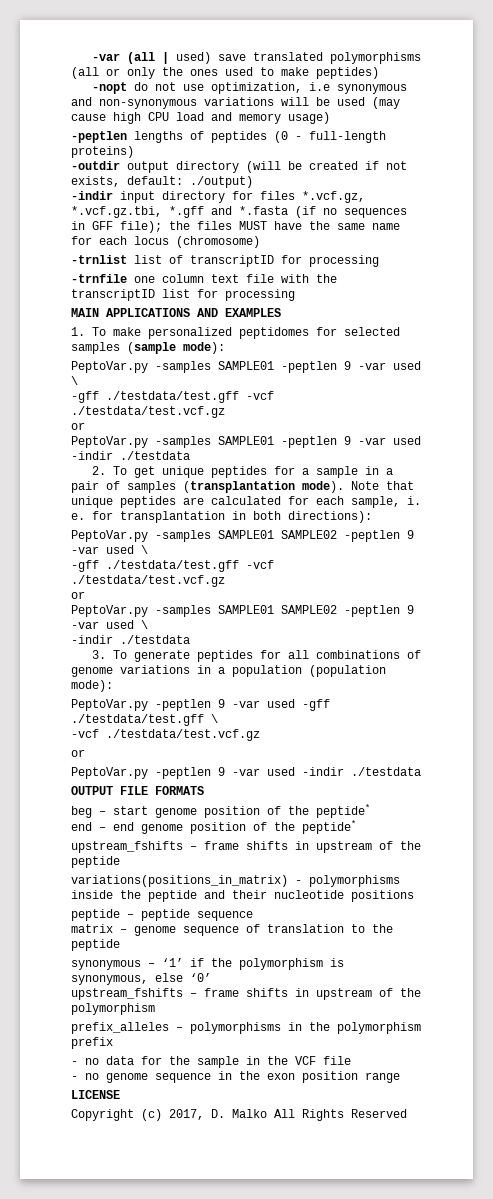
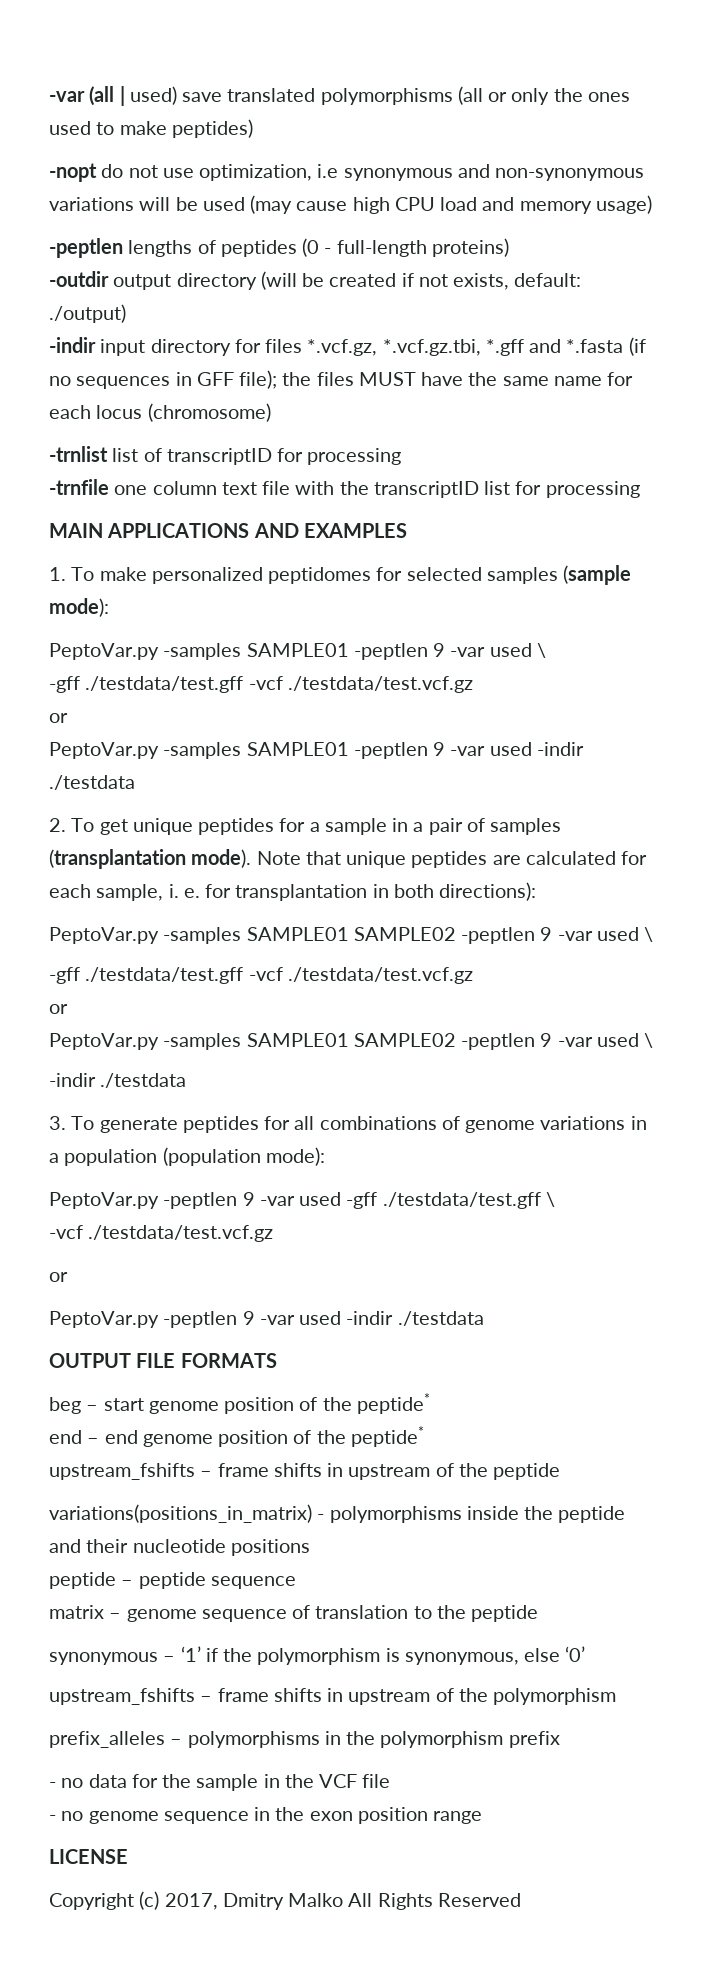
[211,1109,225,1118] D. -> [222,1893,284,1910] Dmitry

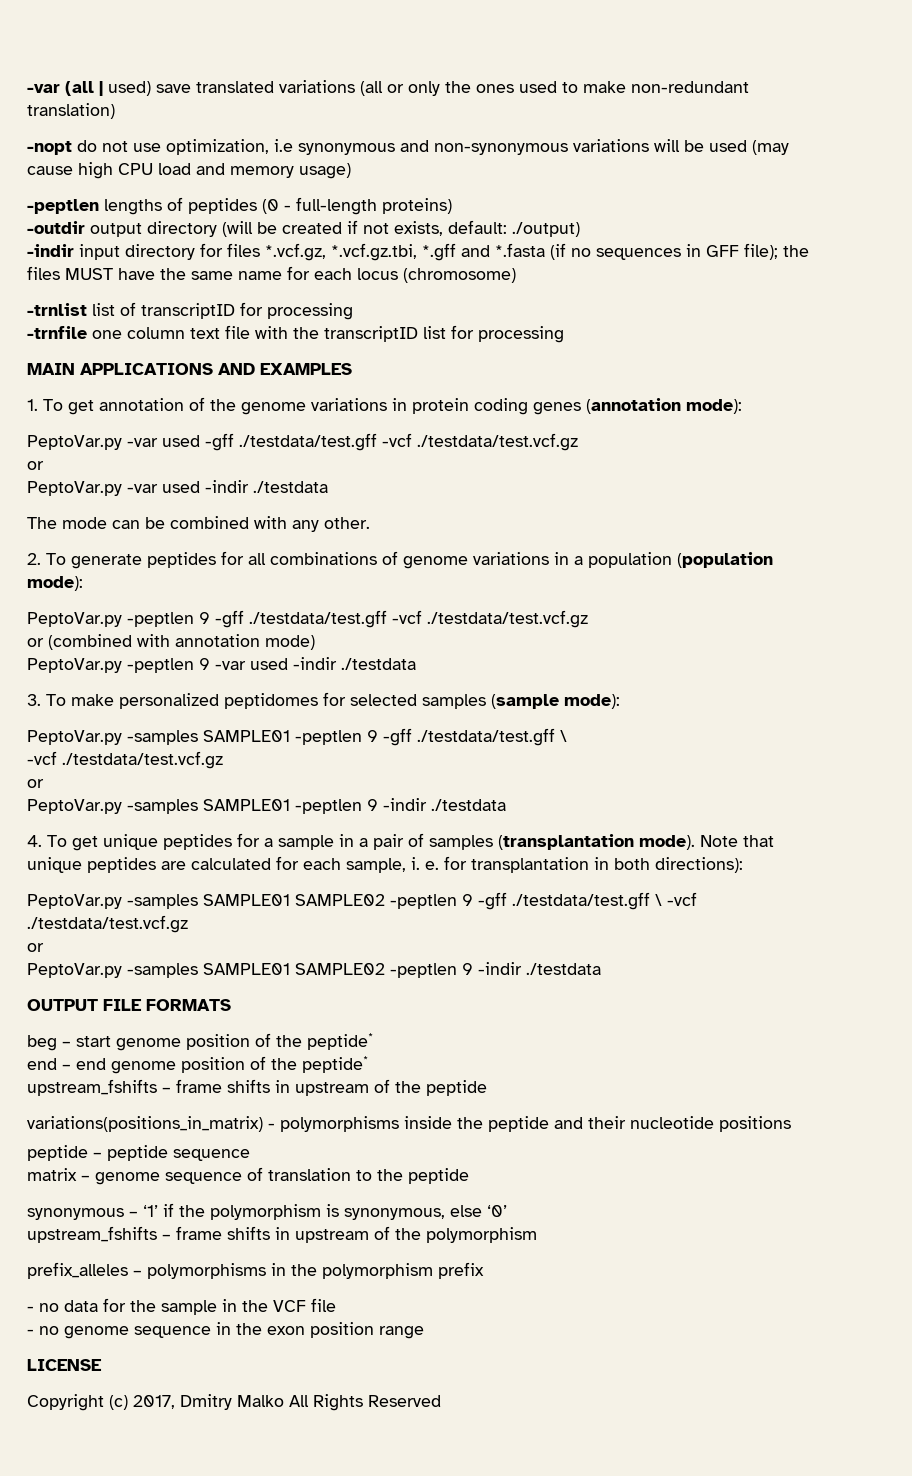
[320,88,453,105] polymorphisms -> [279,80,355,93] variations
[171,119,253,138] peptides) -> [631,81,749,93] [27,103,115,119] non-redundant translation)
(95, 574) none -> [68,397,742,415] [27,433,578,451] [27,461,44,470] [27,480,328,496] [27,516,370,532] [27,551,773,569] [27,576,83,591] [27,610,588,628] [27,634,315,650] [27,657,416,673] [27,694,66,706] get annotation of the genome variations in protein coding genes (annotation mode): // PeptoVar.py -var used -gff ./testdata/test.gff -vcf ./testdata/test.vcf.gz // or // PeptoVar.py -var used -indir ./testdata // The mode can be combined with any other. // 2. To generate peptides for all combinations of genome variations in a population (population mode): // PeptoVar.py -peptlen 9 -gff ./testdata/test.gff -vcf ./testdata/test.vcf.gz // or (combined with annotation mode) // PeptoVar.py -peptlen 9 -var used -indir ./testdata // 3. To
[450,643,546,658] [49,676,244,693] -var used \ // -gff ./testdata/test.gff -> [383,728,567,746] -gff ./testdata/test.gff \ //
[450,742,584,756] [49,775,135,790] [49,818,66,832] -var used -indir ./testdata // 2. -> [383,798,506,811] [27,835,42,847] -indir ./testdata // 4.
[557,927,654,942] [49,967,244,984] -var used \ // -gff ./testdata/test.gff -> [478,892,662,910] -gff ./testdata/test.gff \
[557,1033,654,1048] [49,1073,187,1088] [49,1116,647,1133] [49,1147,325,1166] [49,1192,555,1209] [49,1225,274,1242] [49,1272,68,1282] [49,1311,342,1328] -var used \ // -indir ./testdata // 3. To generate peptides for all combinations of genome variations in a population (population mode): // PeptoVar.py -peptlen 9 -var used -gff ./testdata/test.gff \ // -vcf ./testdata/test.vcf.gz // or // PeptoVar.py -peptlen 9 -var used -> (473, 969) none

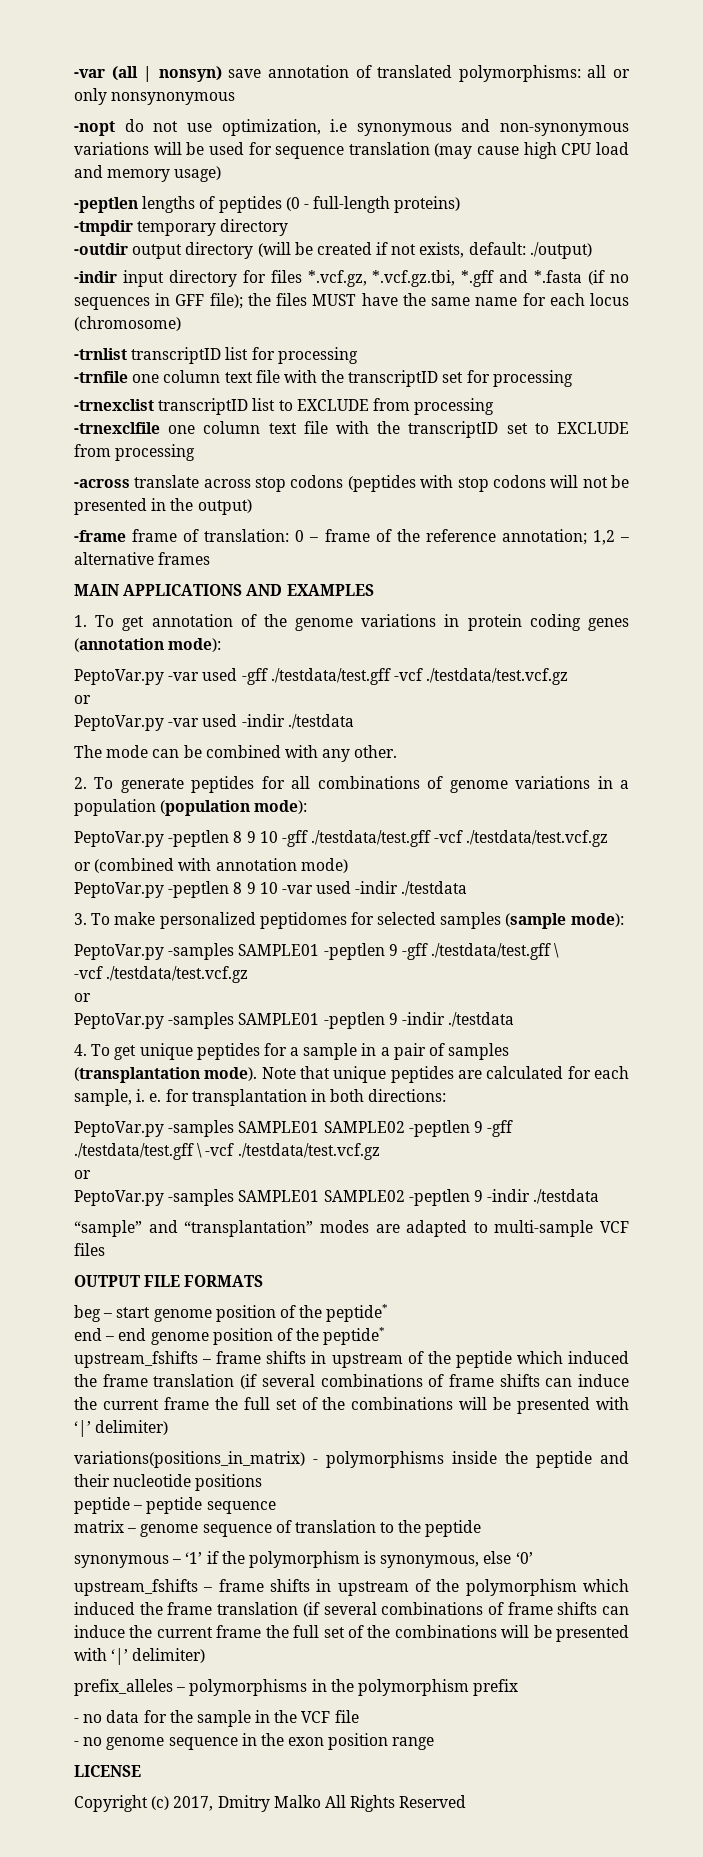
[108,80,749,96] [27,103,115,119] used) save translated variations (all or only the ones used to make non-redundant translation) -> [158,65,631,82] [74,88,236,105] nonsyn) save annotation of translated polymorphisms: all or only nonsynonymous
(747, 146) none -> [248,142,430,159] for sequence translation
(452, 206) none -> [74,219,289,236] // -tmpdir temporary directory
[92,302,235,319] list of transcriptID -> [131,347,249,364] transcriptID list
[423,325,564,343] list for processing -> [442,370,573,387] [74,398,495,415] [74,421,629,438] [74,444,196,461] [74,475,629,492] [74,498,252,515] [74,529,629,545] [74,552,211,565] set for processing // -trnexclist transcriptID list to EXCLUDE from processing // -trnexclfile one column text file with the transcriptID set to EXCLUDE from processing // -across translate across stop codons (peptides with stop codons will not be presented in the output) // -frame frame of translation: 0 – frame of the reference annotation; 1,2 – alternative frames
[199,612,210,624] 9 -> [233,831,278,843] 8 9 10
[199,658,210,670] 9 -> [233,882,278,894] 8 9 10
[655,857,743,873] directions): -> [368,1089,447,1102] directions:
(601, 969) none -> [74,1220,629,1237] [74,1243,105,1256] // “sample” and “transplantation” modes are adapted to multi-sample VCF files
(487, 1088) none -> [516,1351,630,1364] [74,1374,629,1389] [74,1397,629,1414] [74,1420,169,1437] which induced the frame translation (if several combinations of frame shifts can induce the current frame the full set of the combinations will be presented with ‘|’ delimiter)
(537, 1235) none -> [583,1579,629,1592] [74,1602,629,1617] [74,1625,629,1642] [74,1648,206,1665] which induced the frame translation (if several combinations of frame shifts can induce the current frame the full set of the combinations will be presented with ‘|’ delimiter)

